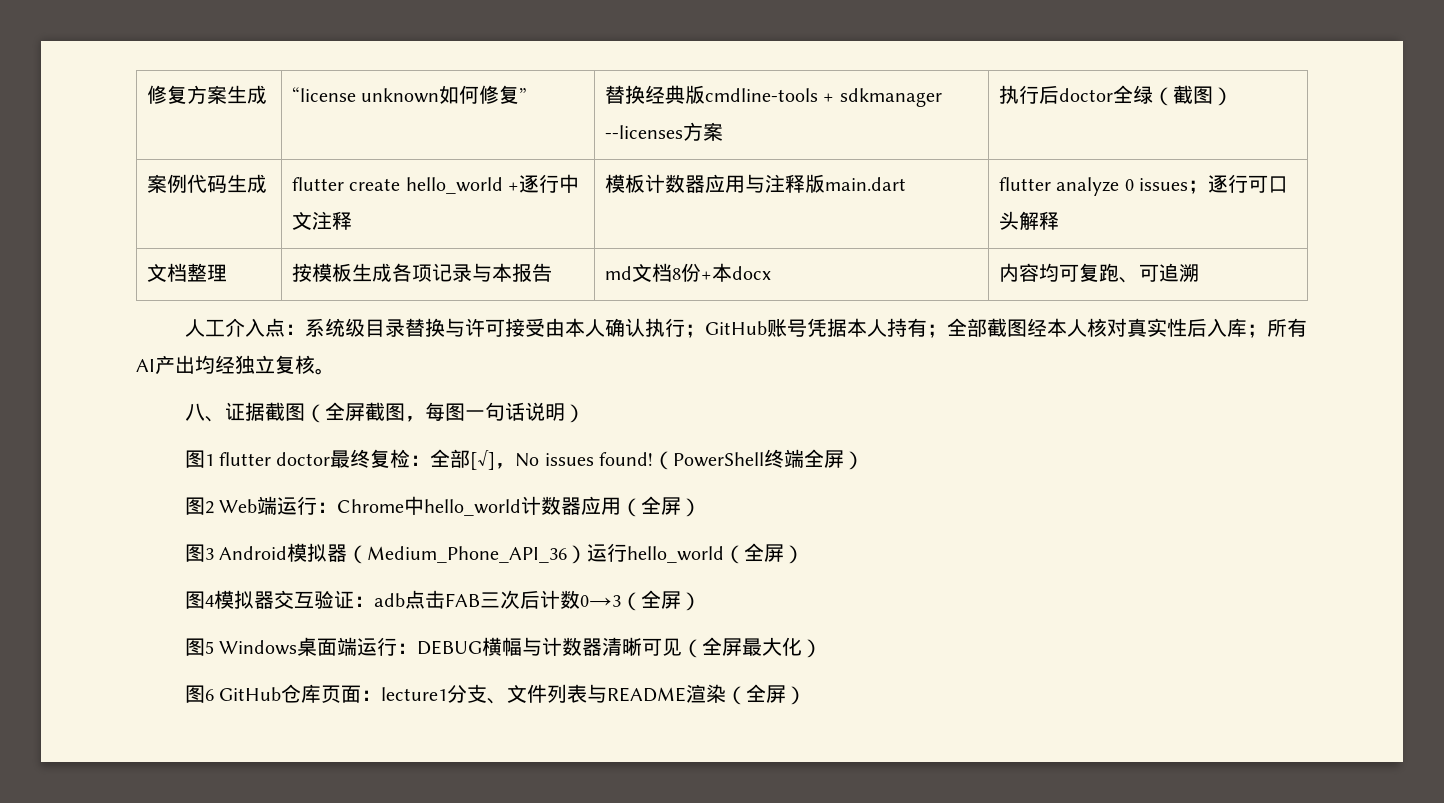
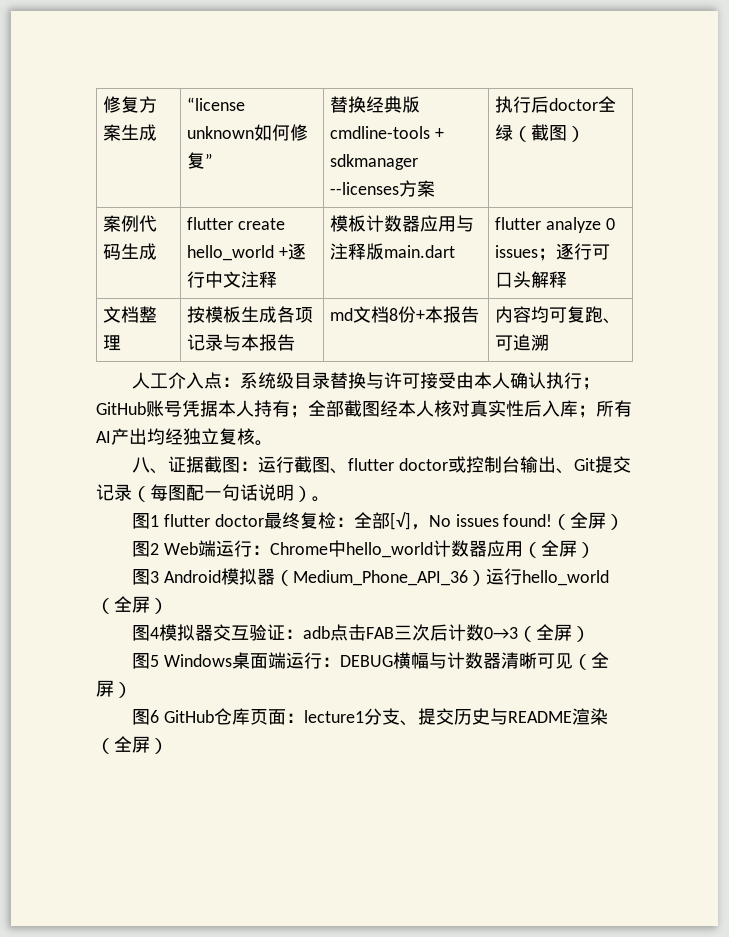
[731,266,771,280] docx -> [443,306,480,323] 报告
[304,402,465,423] （全屏截图，每图 -> [240,456,632,474] [96,484,204,502] ：运行截图、flutter doctor或控制台输出、Git提交记录（每图配
(585, 413) none -> [312,496,330,502] 。
[673,449,805,468] PowerShell终端 -> (571, 522) none
[742,637,803,656] 最大化 -> (114, 688) none
[507,684,588,703] 文件列表 -> [418,708,491,725] 提交历史

